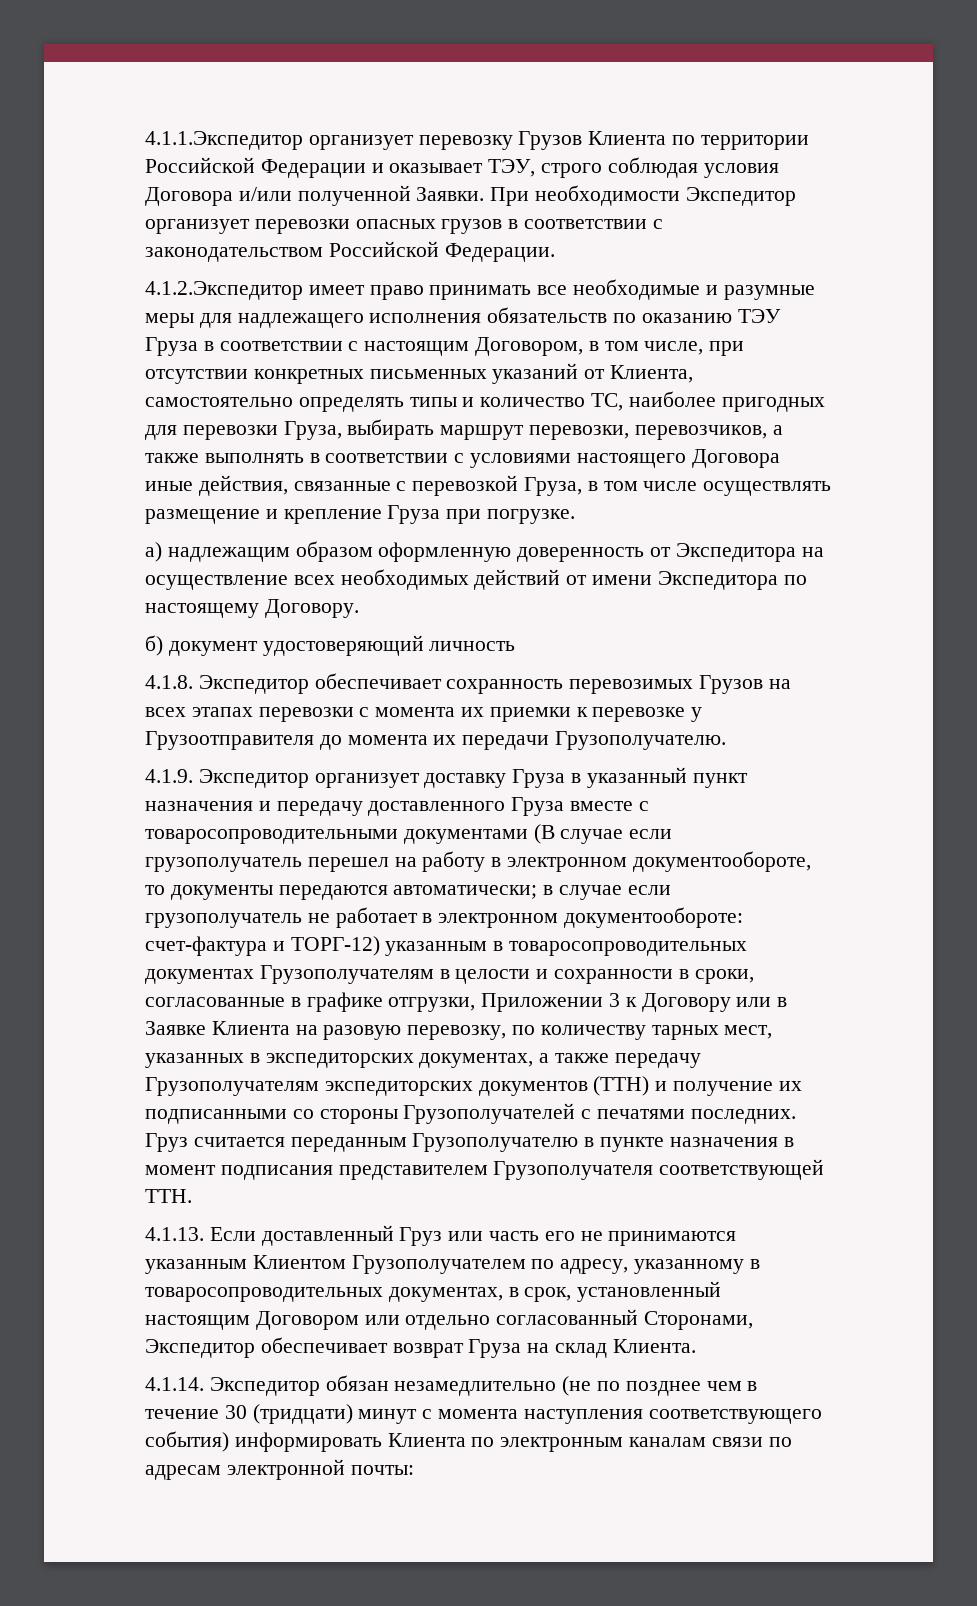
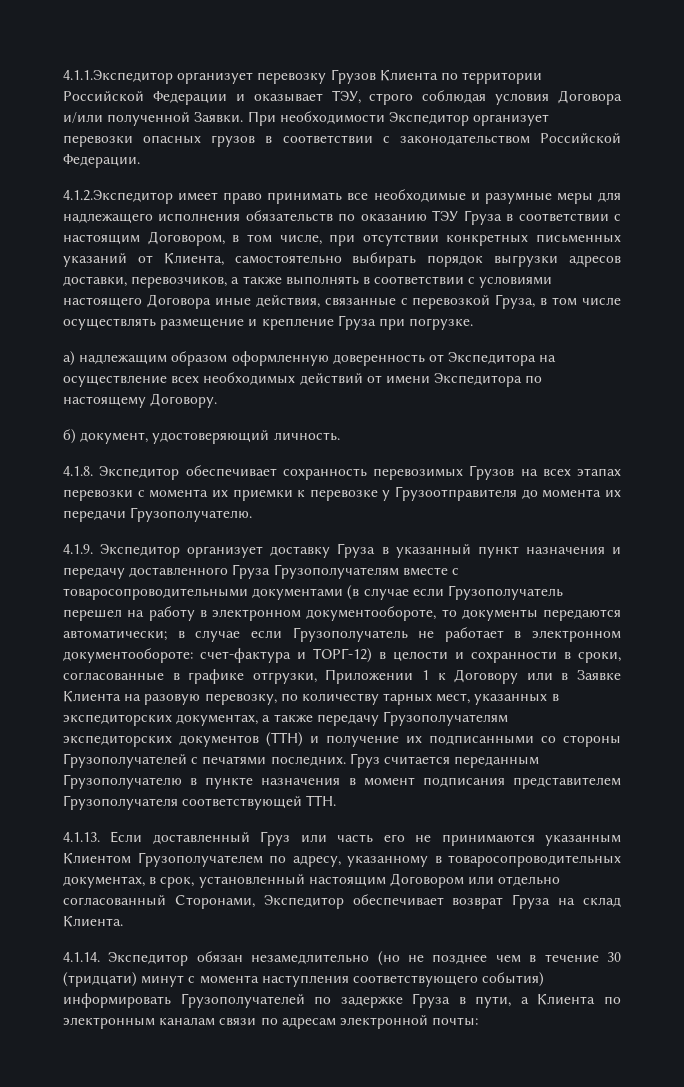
[298,391,825,412] [145,419,630,440] определять типы и количество ТС, наиболее пригодных для перевозки Груза, выбирать маршрут перевозки, -> [352,252,621,267] [63,276,127,287] выбирать порядок выгрузки адресов доставки,
[168,635,516,656] документ удостоверяющий личность -> [80,430,340,444] документ, удостоверяющий личность.
(565, 806) none -> [273,564,399,579] Грузополучателям
[533,824,673,844] [145,857,302,872] (В случае если грузополучатель -> [347,585,563,600] (в случае если Грузополучатель
[145,913,302,928] грузополучатель -> [292,627,408,642] Грузополучатель
[385,941,748,956] [145,965,434,984] указанным в товаросопроводительных документах Грузополучателям -> (372, 655) none
[609,993,621,1007] 3 -> [422,670,429,680] 1
[562,1376,621,1396] (не по -> [377,951,424,966] (но не
(382, 1442) none -> [180,993,529,1008] Грузополучателей по задержке Груза в пути, а

